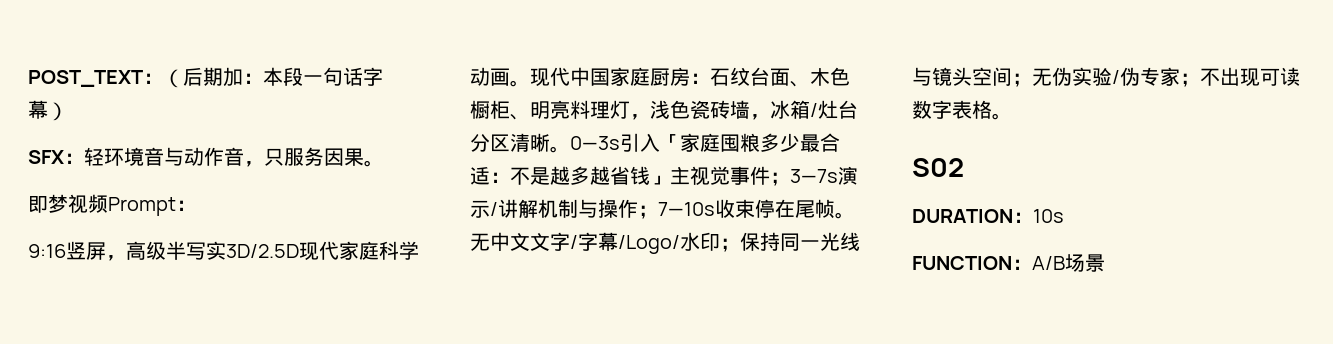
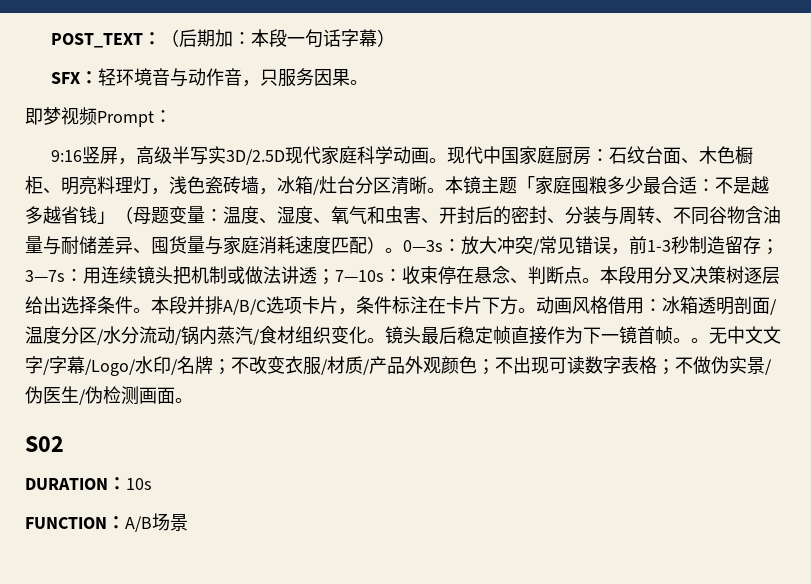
[570,133,660,152] 0—3s引入 -> [445,176,517,194] 本镜主题
[670,166,858,186] [470,199,835,219] 主视觉事件；3—7s演示/讲解机制与操作；7—10s收束停在尾帧 -> [115,206,781,225] [25,236,779,255] [25,266,780,285] [25,296,777,315] [25,326,691,345] （母题变量：温度、湿度、氧气和虫害、开封后的密封、分装与周转、不同谷物含油量与耐储差异、囤货量与家庭消耗速度匹配）。0—3s：放大冲突/常见错误，前1-3秒制造留存；3—7s：用连续镜头把机制或做法讲透；7—10s：收束停在悬念、判断点。本段用分叉决策树逐层给出选择条件。本段并排A/B/C选项卡片，条件标注在卡片下方。动画风格借用：冰箱透明剖面/温度分区/水分流动/锅内蒸汽/食材组织变化。镜头最后稳定帧直接作为下一镜首帧。
[720,232,860,252] [912,67,1180,87] ；保持同一光线与镜头空间；无伪实验/伪专家 -> [171,356,477,375] /名牌；不改变衣服/材质/产品外观颜色
(992, 109) none -> [657,356,772,375] [25,386,175,405] ；不做伪实景/伪医生/伪检测画面

